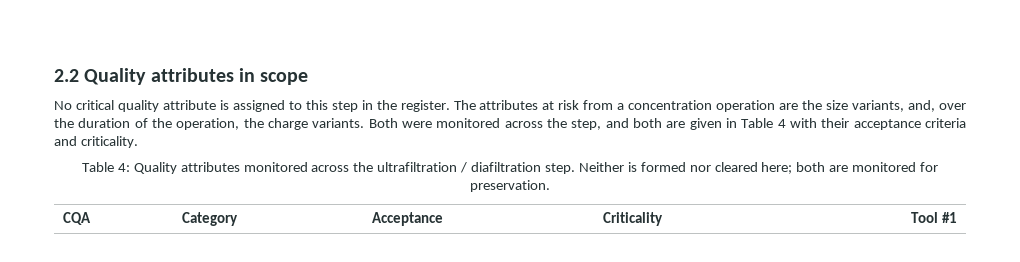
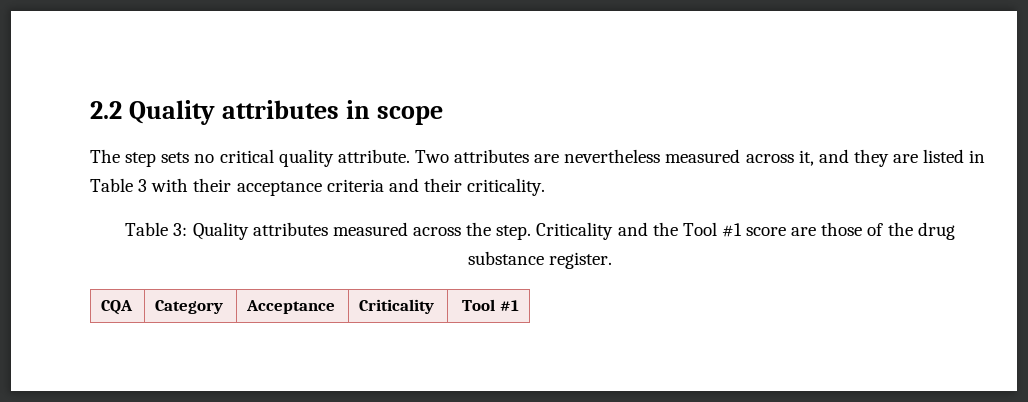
[54,100,967,112] [54,118,722,130] No critical quality attribute is assigned to this step in the register. The attributes at risk from a concentration operation are the size variants, and, over the duration of the operation, the charge variants. Both were monitored across the step, and both are given -> [90,149,965,167] The step sets no critical quality attribute. Two attributes are nevertheless measured across it, and they are listed
[777,119,786,128] 4 -> [138,179,148,192] 3
(77, 141) none -> [423,178,462,192] their
[117,162,939,174] [470,180,550,192] 4: Quality attributes monitored across the ultrafiltration / diafiltration step. Neither is formed nor cleared here; both are monitored for preservation. -> [173,222,955,240] [467,251,613,269] 3: Quality attributes measured across the step. Criticality and the Tool #1 score are those of the drug substance register.

